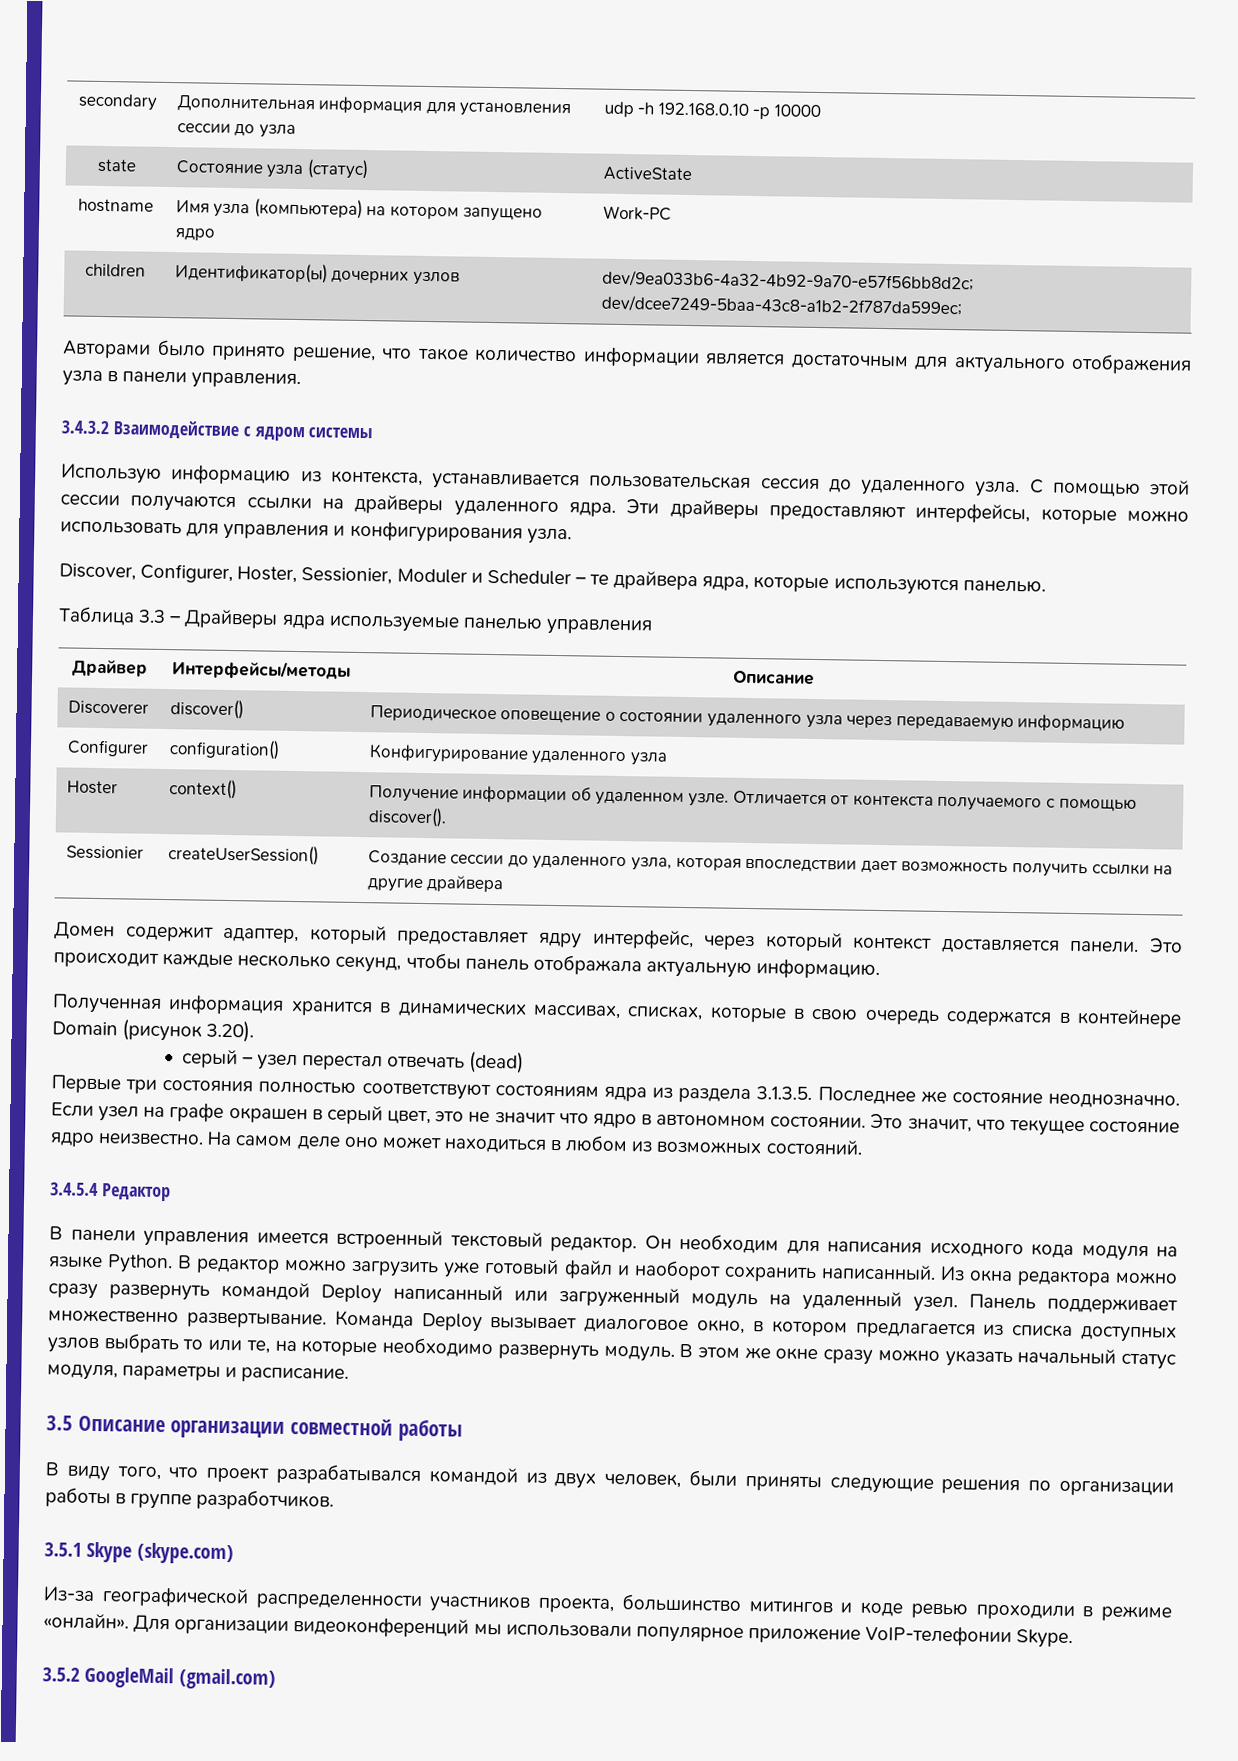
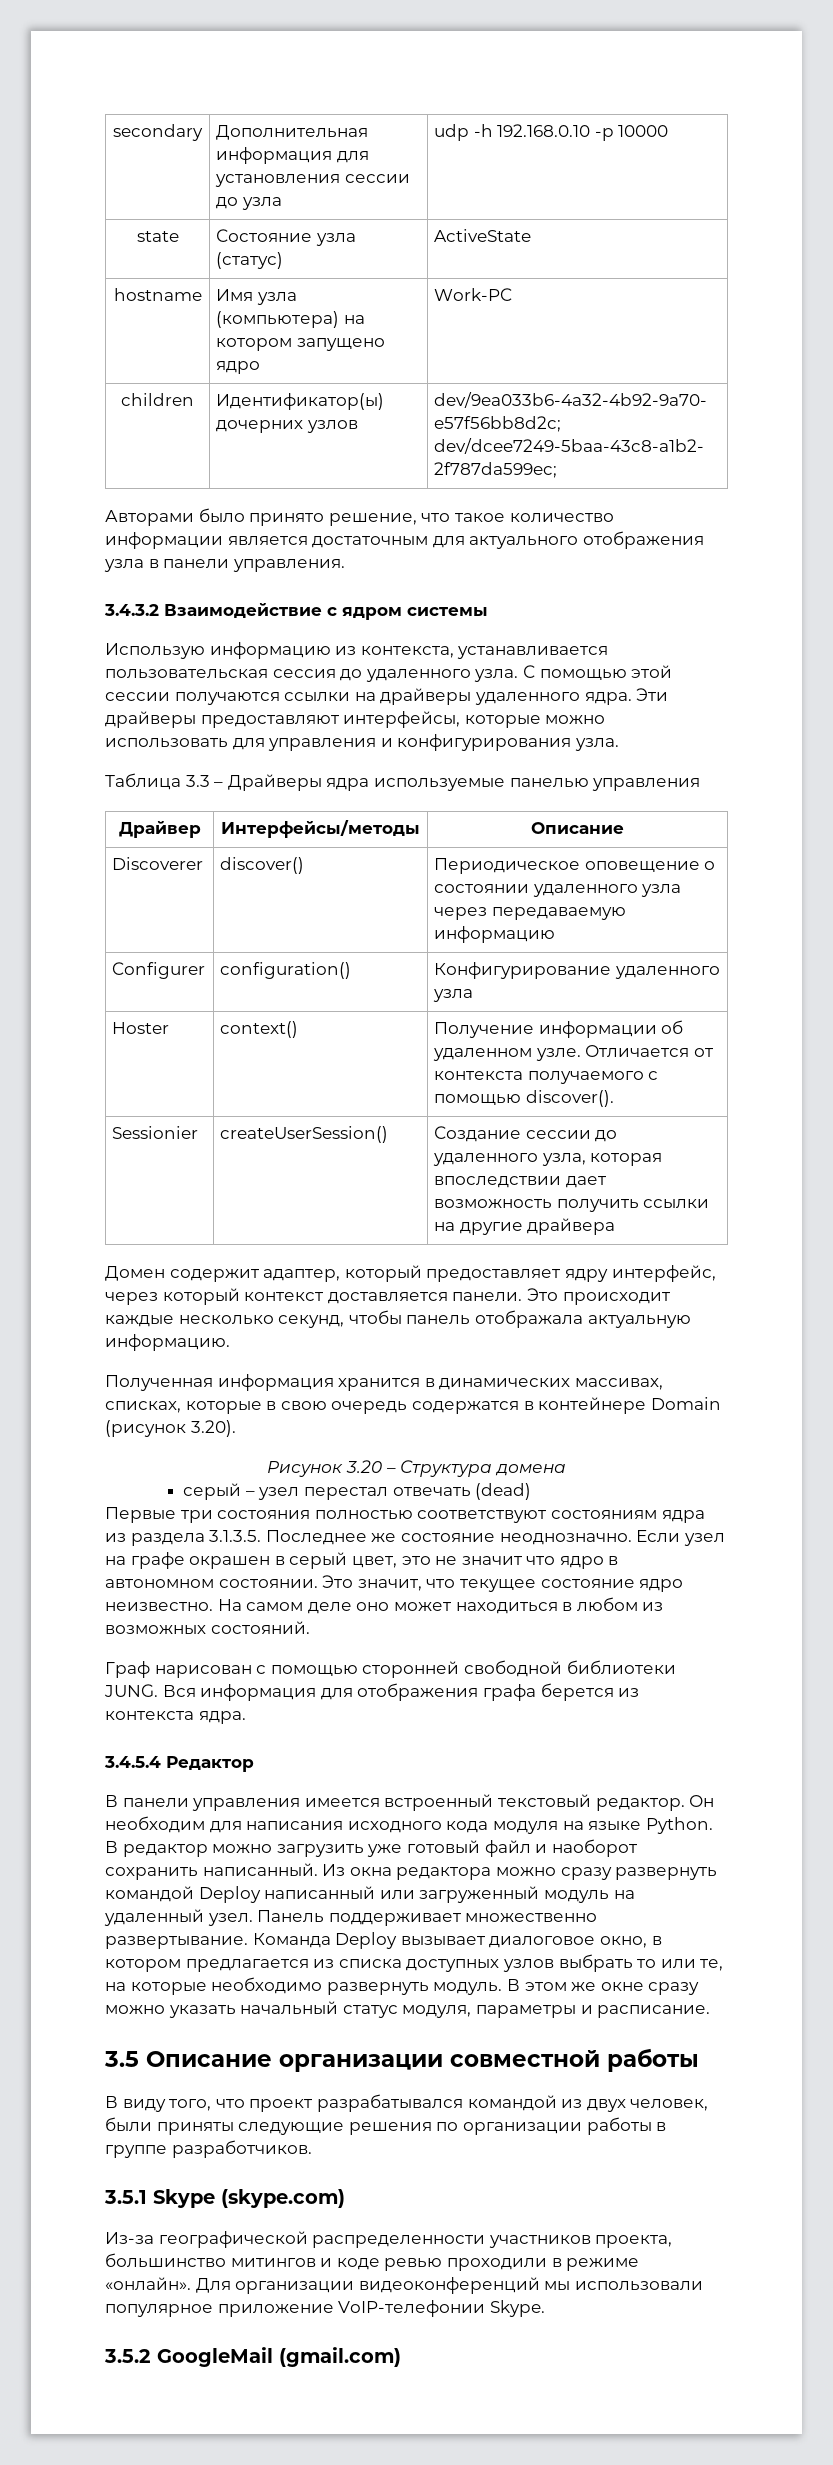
[59,563,1046,596] // Discover, Configurer, Hoster, Sessionier, Moduler и Scheduler – те драйвера ядра, которые используются панелью. -> (619, 744) none
(255, 1031) none -> [267,1460,566,1477] // Рисунок 3.20 – Структура домена
(863, 1147) none -> [105,1660,676,1678] [104,1683,640,1701] [105,1711,246,1724] // Граф нарисован с помощью сторонней свободной библиотеки JUNG. Вся информация для отображения графа берется из контекста ядра.

